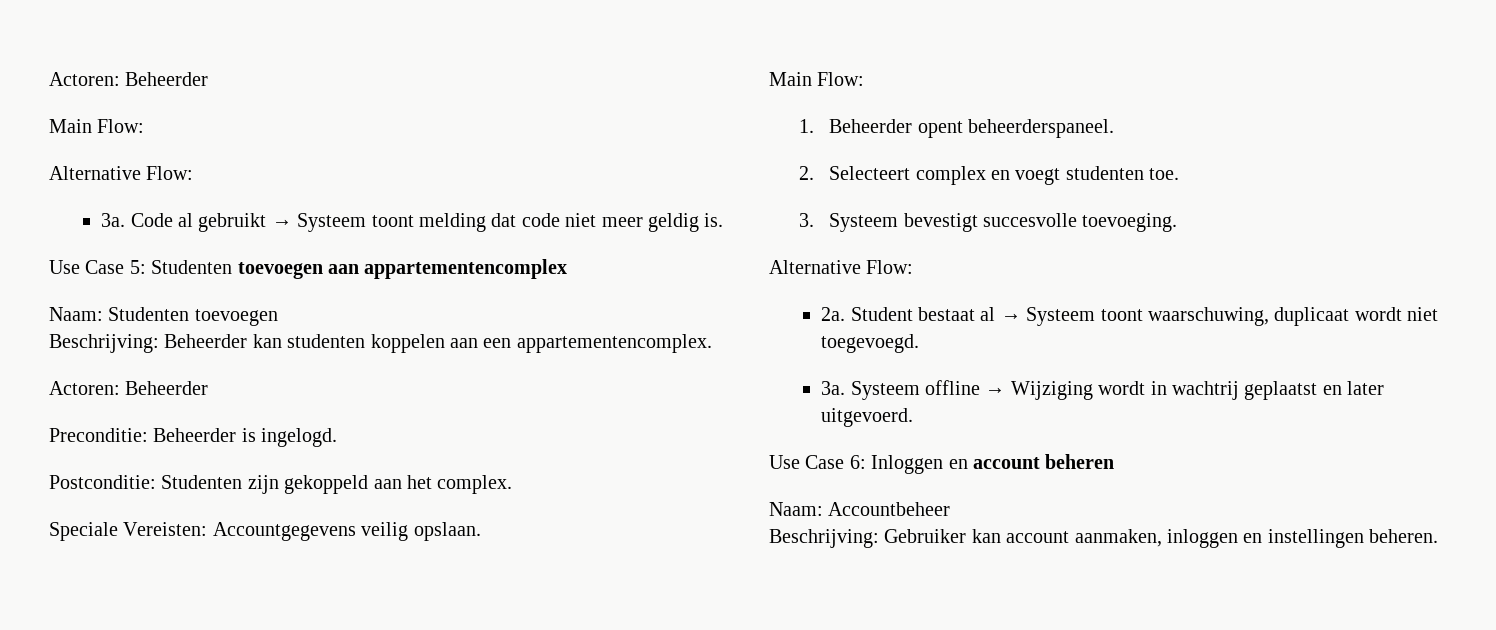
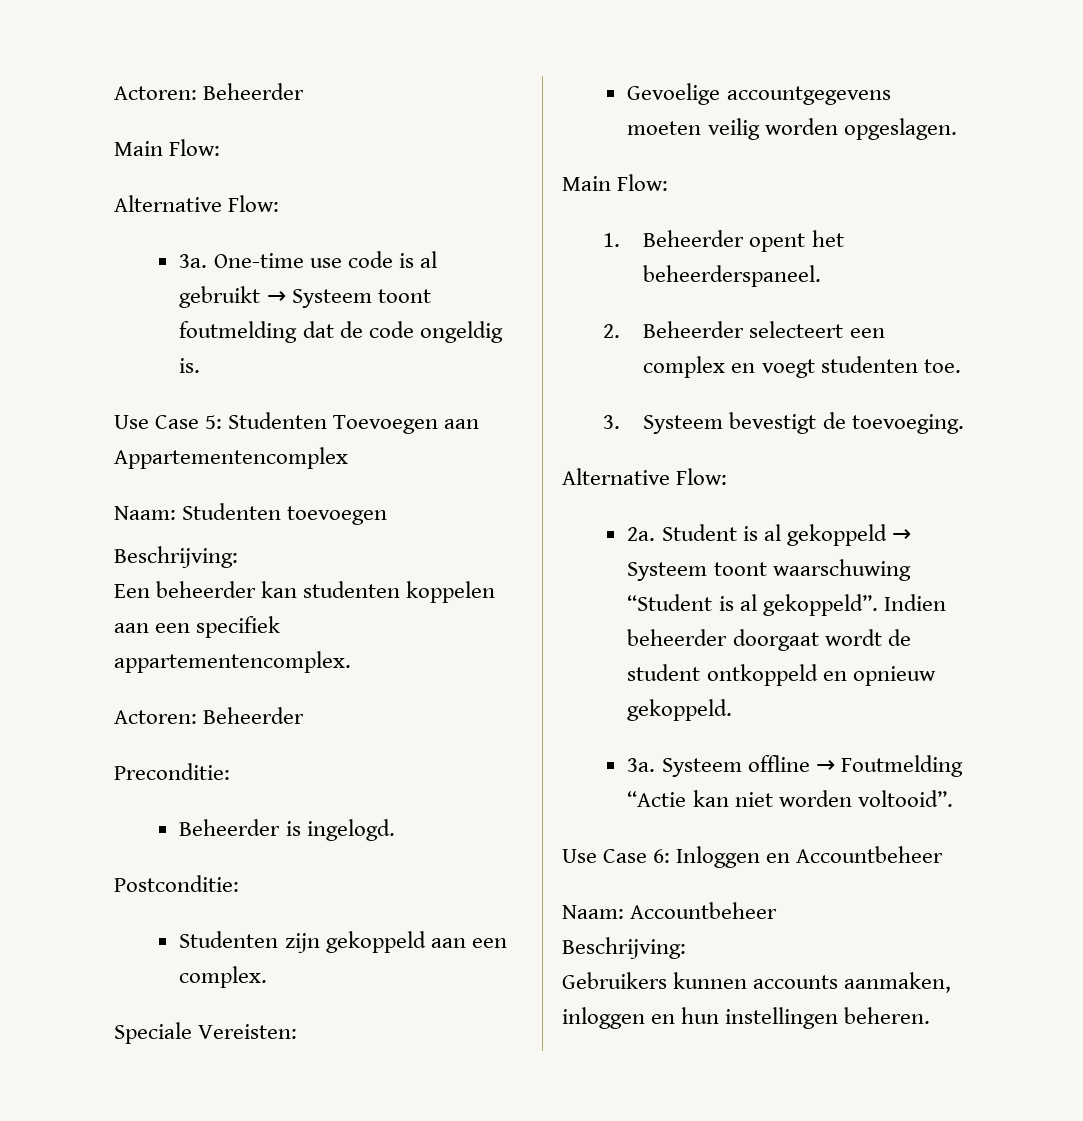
[130,213,173,227] Code -> [213,251,414,268] One-time use code is
[418,213,699,232] melding dat code niet meer geldig -> [179,321,503,343] foutmelding dat de code ongeldig
[237,259,568,279] toevoegen aan appartementencomplex -> [333,415,480,434] [114,447,348,469] Toevoegen aan Appartementencomplex
[164,334,248,348] Beheerder -> [114,581,257,598] // Een beheerder
(512, 343) none -> [196,616,281,638] specifiek
(148, 435) none -> (230, 771) //
(156, 482) none -> (239, 883) //
[407,475,432,489] het -> [471,938,507,948] een
[212,522,481,541] Accountgegevens veilig opslaan. -> [627,83,891,105] [627,118,957,140] // Gevoelige accountgegevens moeten veilig worden opgeslagen.
(963, 129) none -> [811,230,844,247] het
[829,166,911,180] Selecteert -> [643,321,885,338] Beheerder selecteert een
[983,213,1078,227] succesvolle -> [822,412,846,429] de
[917,307,1439,326] [821,334,920,353] [821,380,1385,400] [821,408,914,427] bestaat al → Systeem toont waarschuwing, duplicaat wordt niet toegevoegd. // 3a. Systeem offline → Wijziging wordt in wachtrij geplaatst en later uitgevoerd. -> [742,524,911,546] [627,559,911,581] [627,594,946,616] [627,629,911,651] [627,664,936,686] [627,699,733,721] [627,755,963,777] [627,790,953,807] is al gekoppeld → Systeem toont waarschuwing “Student is al gekoppeld”. Indien beheerder doorgaat wordt de student ontkoppeld en opnieuw gekoppeld. // 3a. Systeem offline → Foutmelding “Actie kan niet worden voltooid”.
[973,454,1115,469] account beheren -> [796,846,944,863] Accountbeheer
[884,529,1070,543] Gebruiker kan account -> [562,972,839,989] // Gebruikers kunnen accounts
(1263, 538) none -> [681,1007,720,1024] hun

